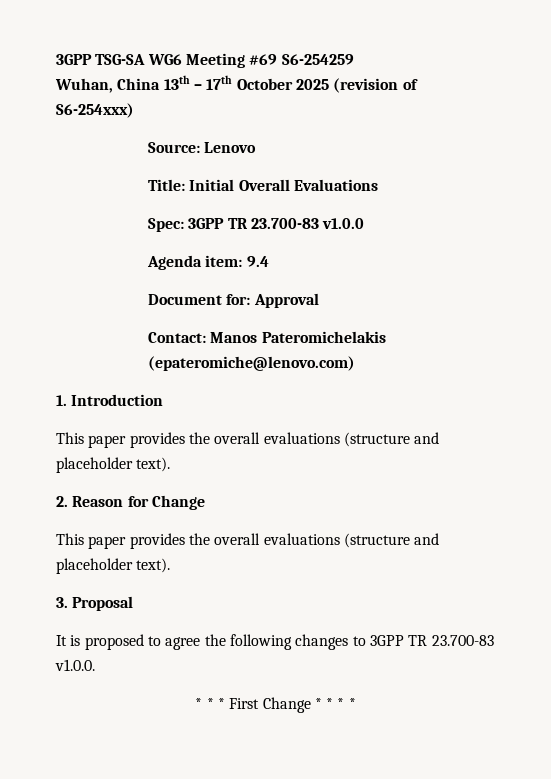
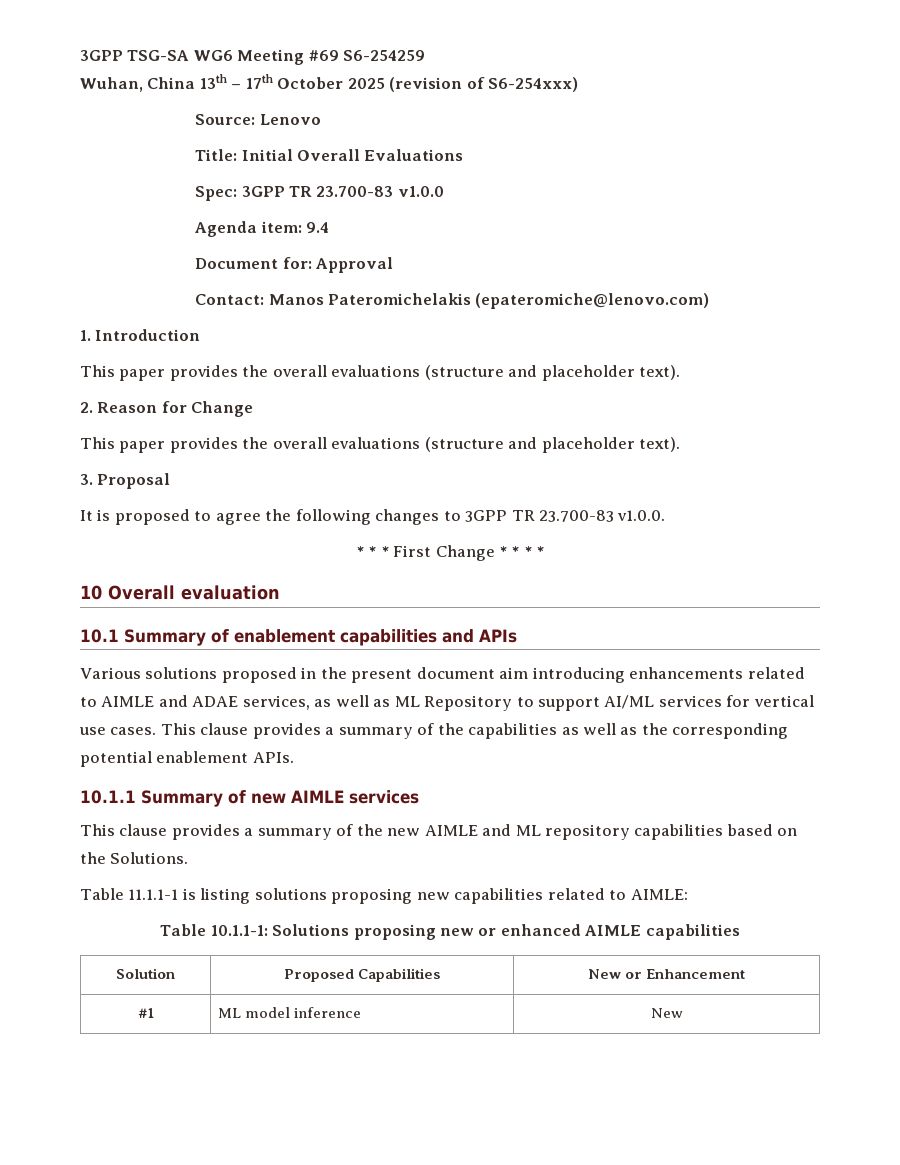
(356, 703) none -> [80,585,280,600] [80,629,517,646] [80,667,805,683] [80,695,814,711] [79,723,789,739] [80,751,294,767] [80,790,419,807] [80,824,798,840] [80,852,189,864] [80,888,688,904] [160,924,740,940] [116,968,175,979] [283,968,441,982] [587,969,746,979] [137,1008,154,1018] [217,1007,361,1018] [650,1008,683,1018] // 10 Overall evaluation // 10.1 Summary of enablement capabilities and APIs // Various solutions proposed in the present document aim introducing enhancements related to AIMLE and ADAE services, as well as ML Repository to support AI/ML services for vertical use cases. This clause provides a summary of the capabilities as well as the corresponding potential enablement APIs. // 10.1.1 Summary of new AIMLE services // This clause provides a summary of the new AIMLE and ML repository capabilities based on the Solutions. // Table 11.1.1-1 is listing solutions proposing new capabilities related to AIMLE: // Table 10.1.1-1: Solutions proposing new or enhanced AIMLE capabilities // Solution | Proposed Capabilities | New or Enhancement // #1 | ML model inference | New

